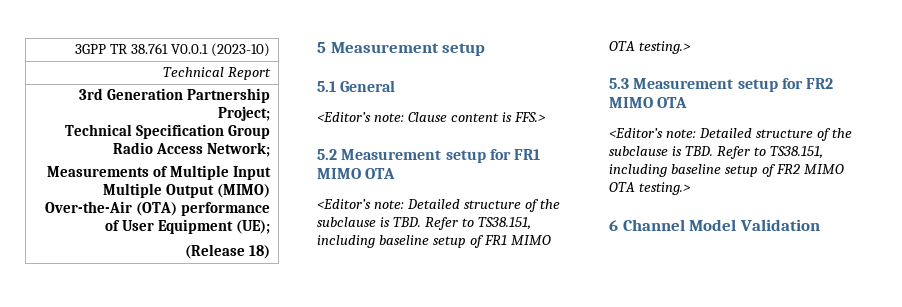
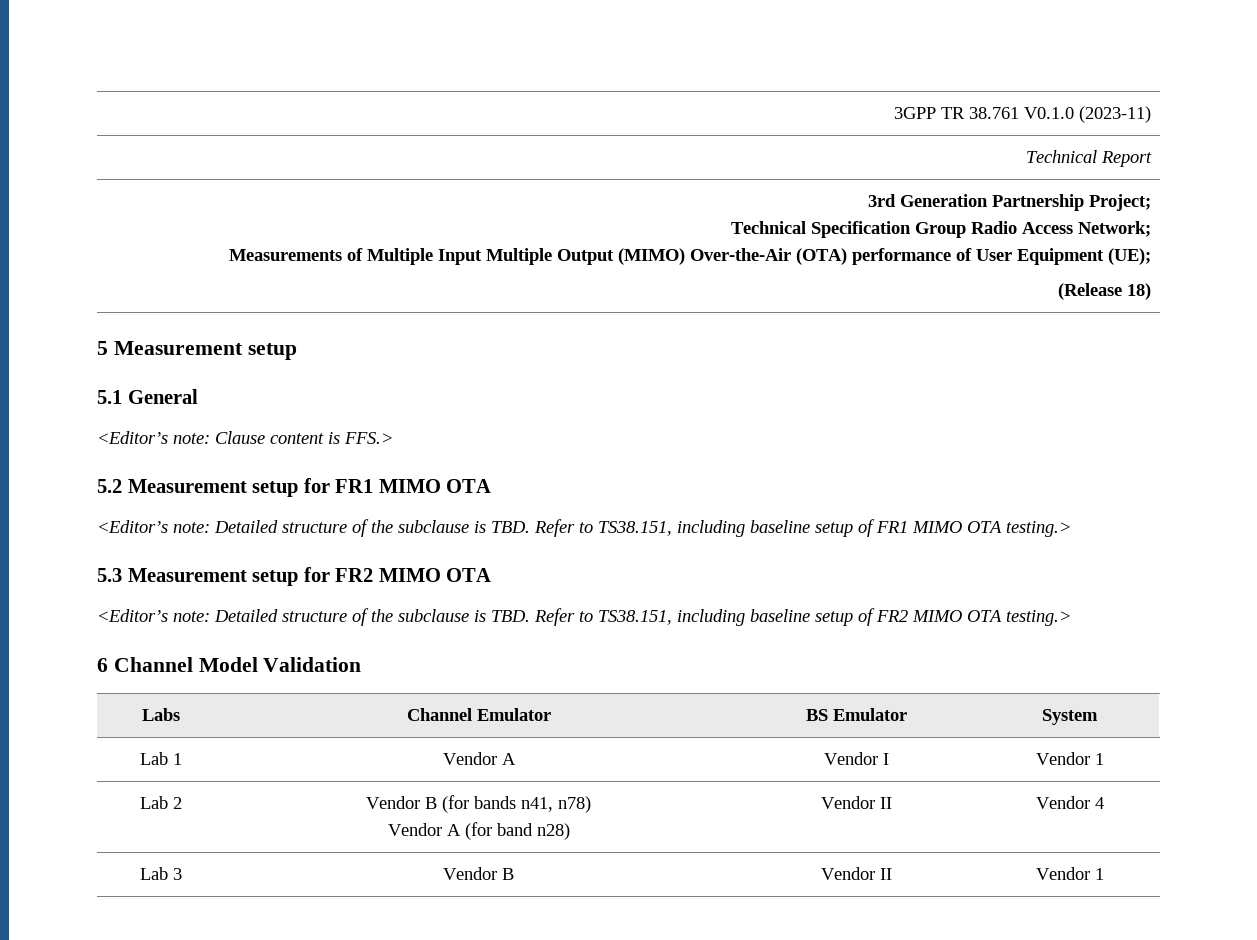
[170,43,270,57] V0.0.1 (2023-10) -> [1023,106,1151,123] V0.1.0 (2023-11)
(820, 225) none -> [142,708,180,721] [406,708,551,721] [805,708,907,721] [1042,709,1098,725] [140,752,182,765] [442,752,516,765] [823,752,889,765] [1035,752,1104,765] [140,796,182,809] [366,795,591,813] [387,822,570,840] [820,796,892,809] [1035,796,1104,809] [140,867,182,880] [443,867,514,880] [820,867,892,880] [1035,867,1104,880] // Labs | Channel Emulator | BS Emulator | System // Lab 1 | Vendor A | Vendor I | Vendor 1 // Lab 2 | Vendor B (for bands n41, n78) // Vendor A (for band n28) | Vendor II | Vendor 4 // Lab 3 | Vendor B | Vendor II | Vendor 1

